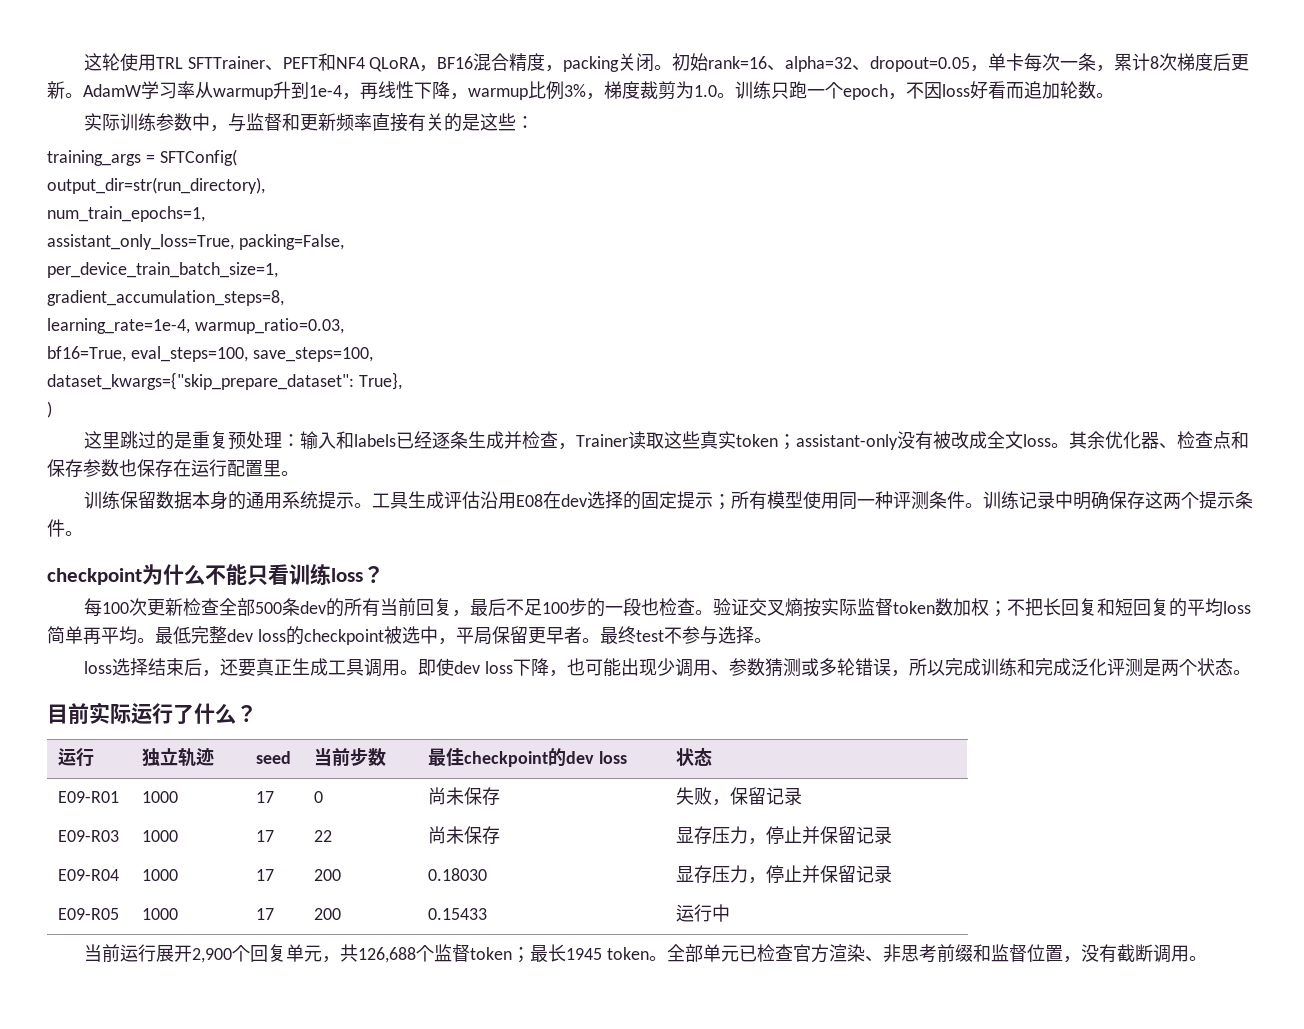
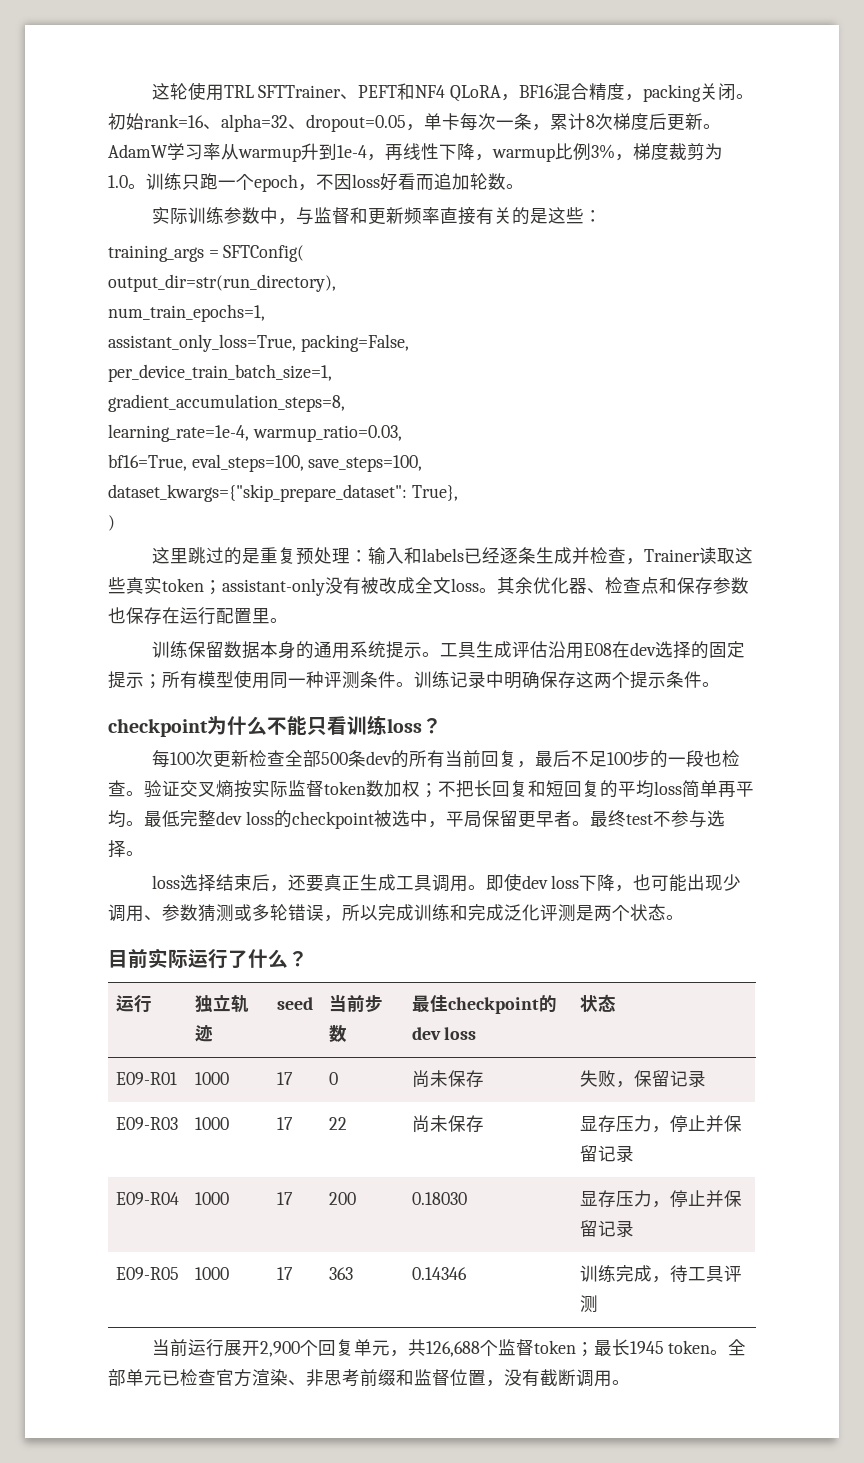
[314,908,342,920] [428,908,488,920] [676,904,731,922] 200 | 0.15433 | 运行中 -> [328,1267,353,1280] [411,1267,467,1280] [579,1265,742,1283] [579,1295,598,1313] 363 | 0.14346 | 训练完成，待工具评测

